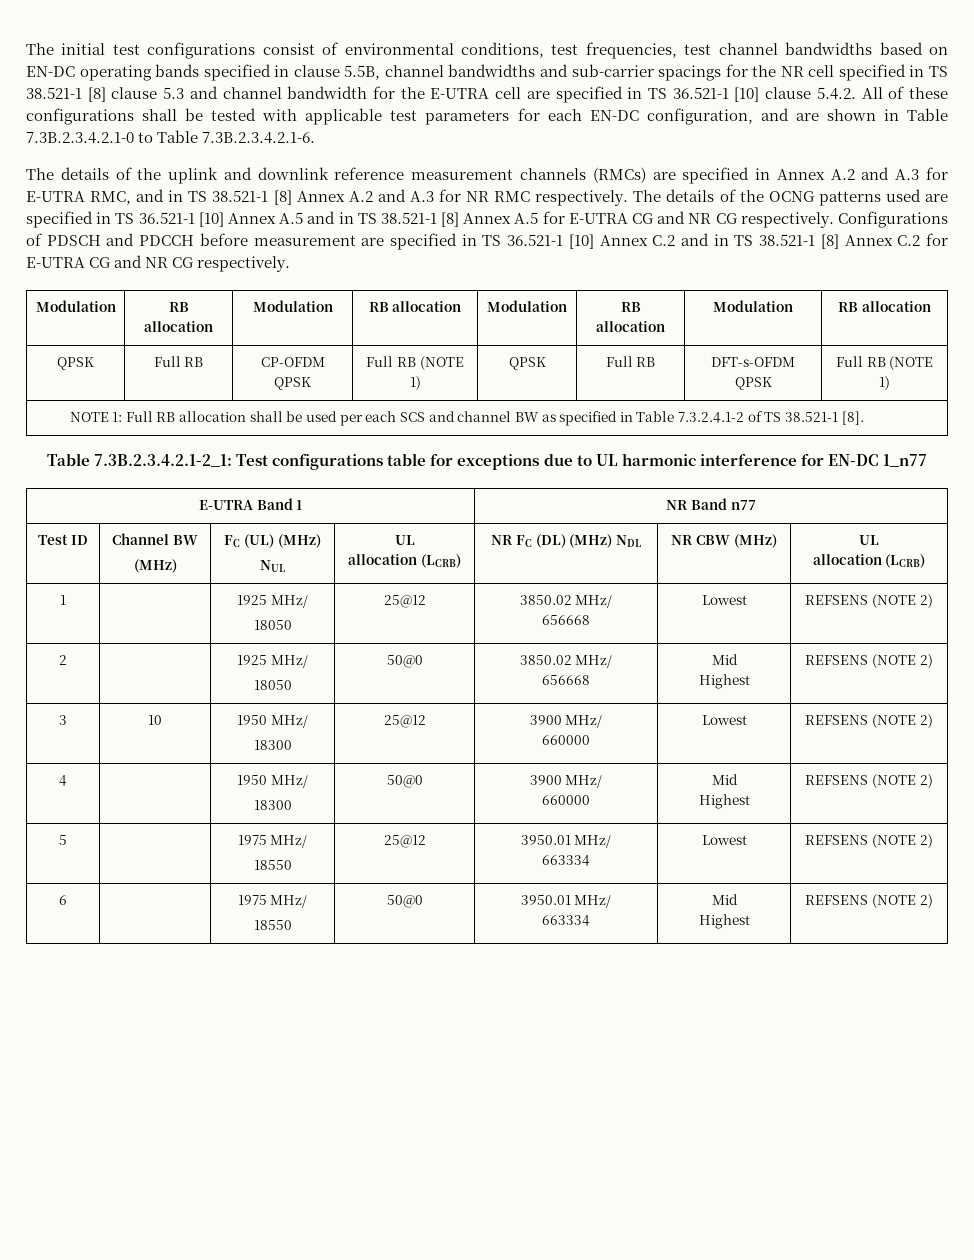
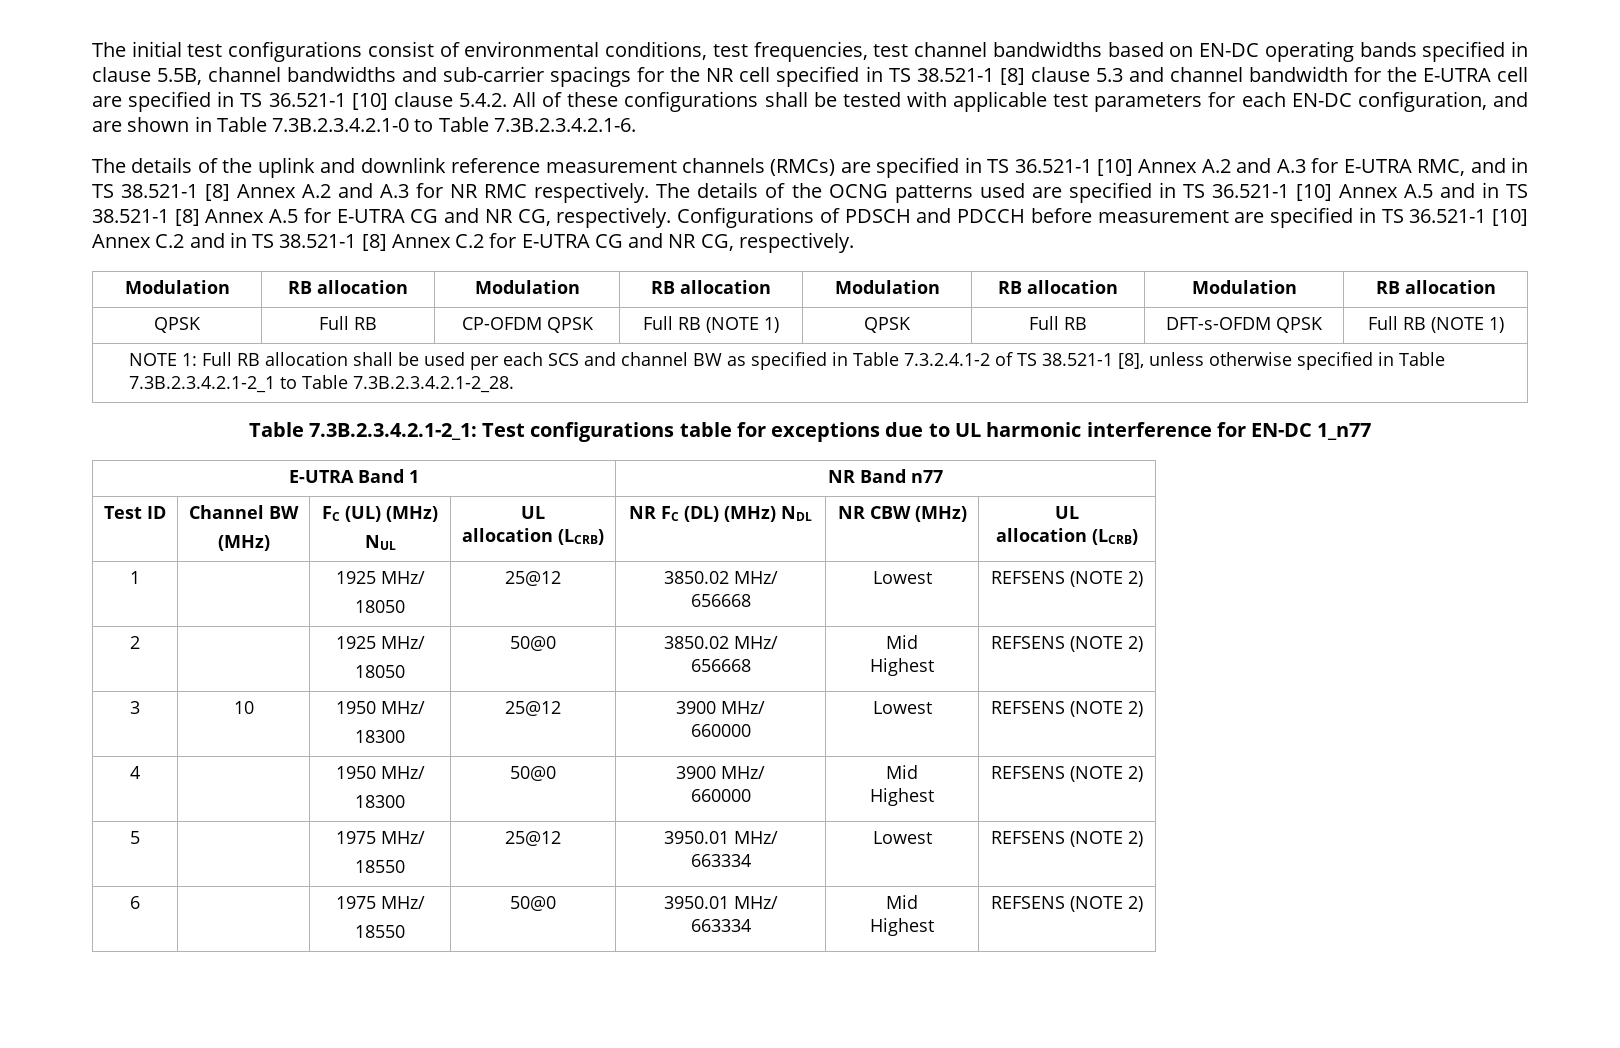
(771, 174) none -> [987,159,1134,176] TS 36.521-1 [10]
[715,213,737,224] CG -> [517,209,551,226] CG,
[172,257,194,268] CG -> [700,234,734,251] CG,
[841,411,864,425] [8]. -> [1118,352,1446,370] [129,375,515,393] [8], unless otherwise specified in Table 7.3B.2.3.4.2.1-2_1 to Table 7.3B.2.3.4.2.1-2_28.

